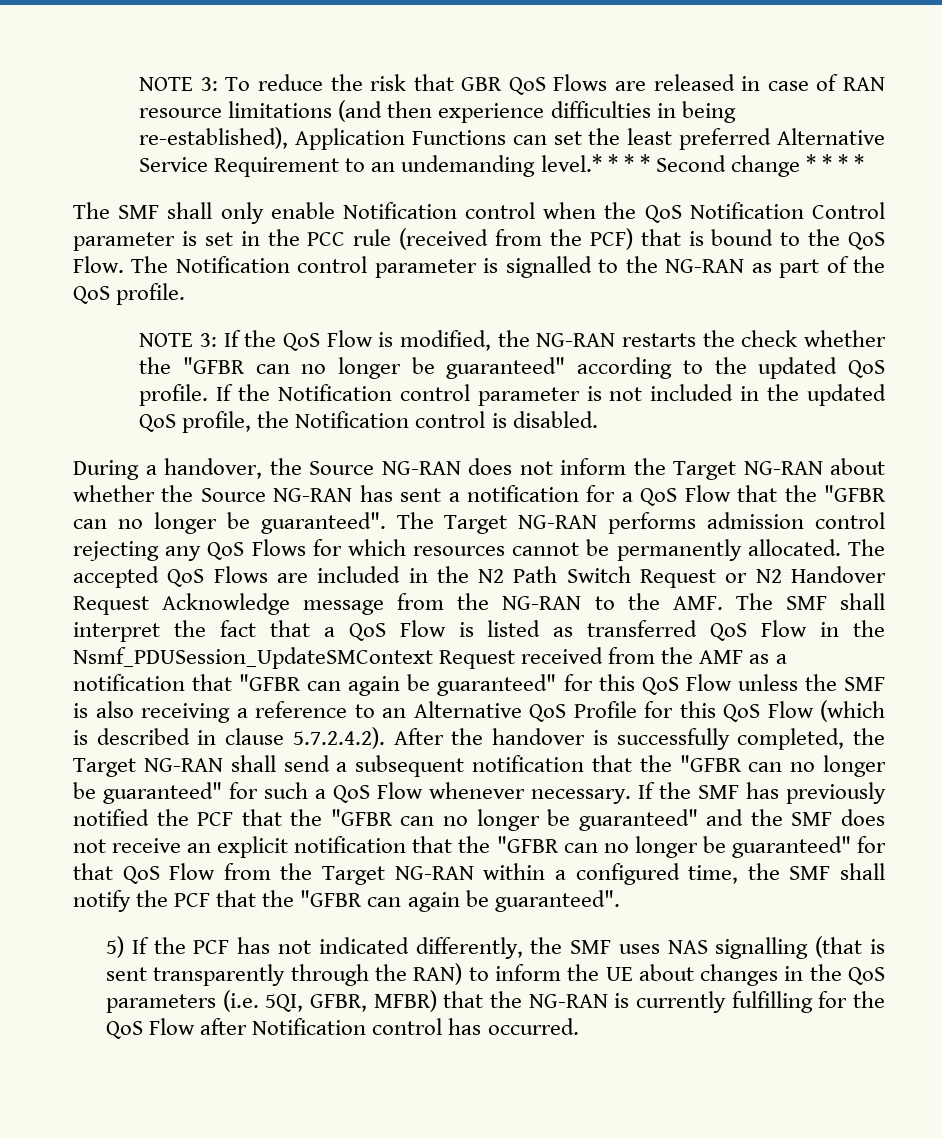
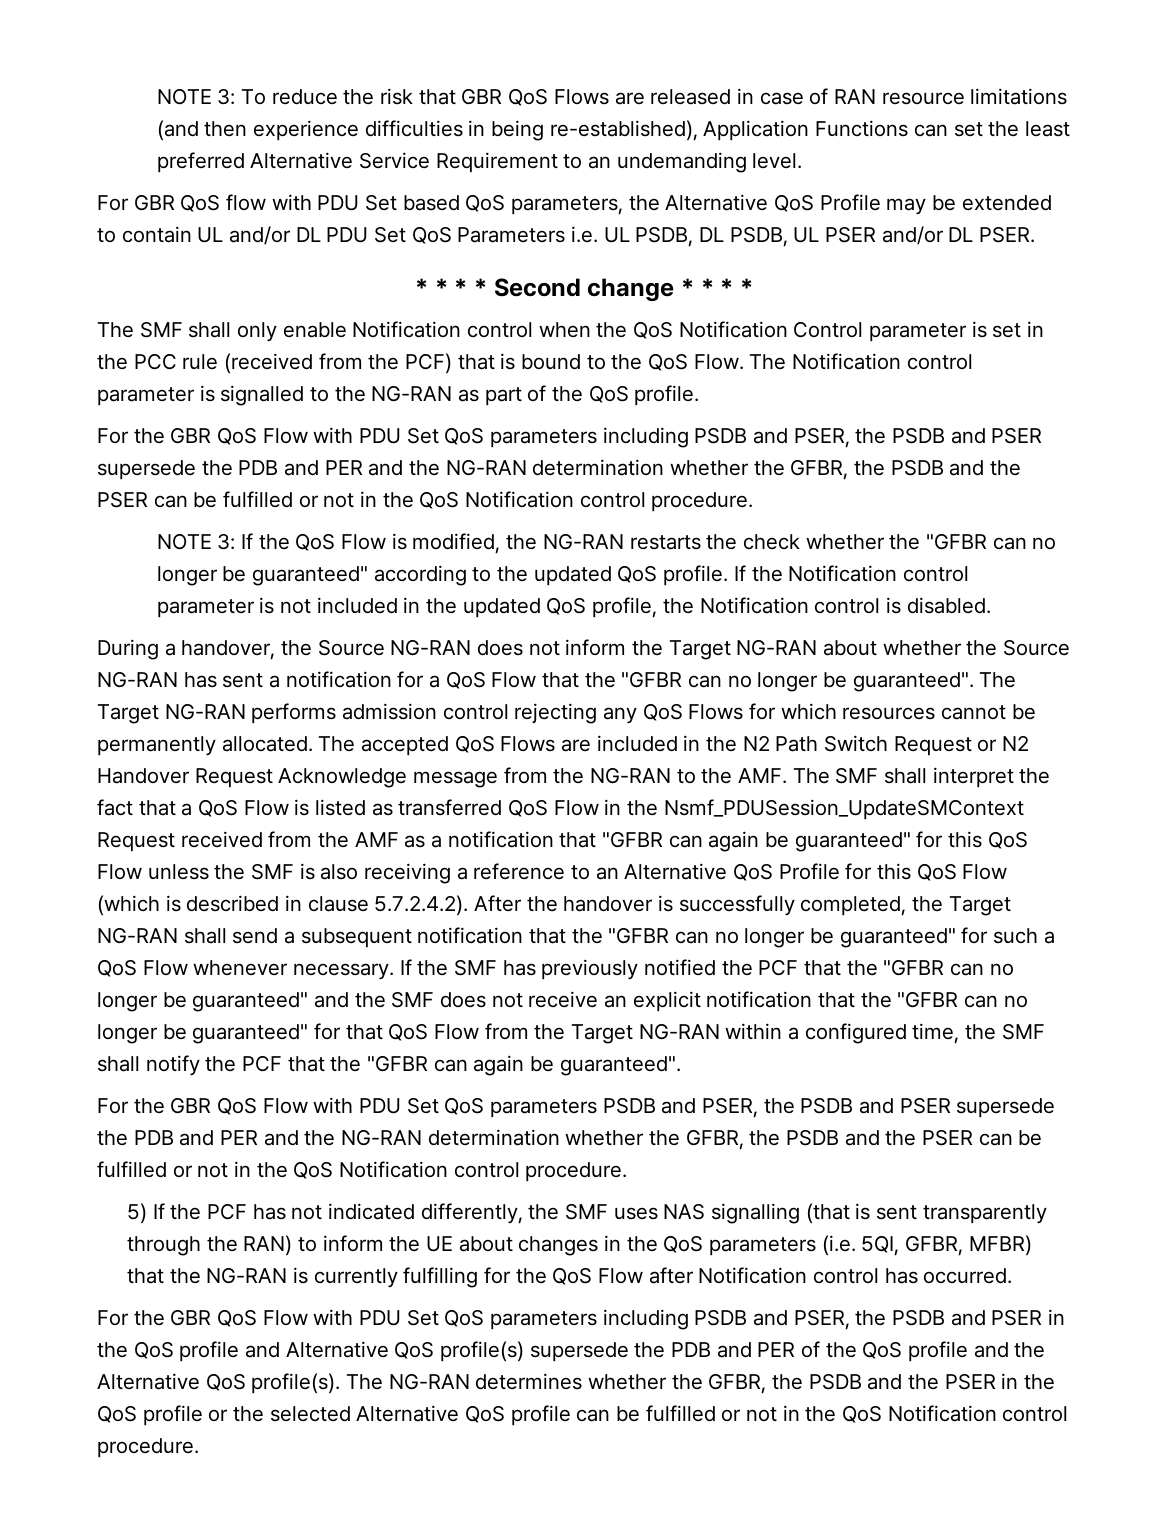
[540,154,602,172] level.* -> [752,153,803,169] [97,194,1052,215] [97,226,1036,247] [415,278,429,296] level. // For GBR QoS flow with PDU Set based QoS parameters, the Alternative QoS Profile may be extended to contain UL and/or DL PDU Set QoS Parameters i.e. UL PSDB, DL PSDB, UL PSER and/or DL PSER. // *
(186, 294) none -> [97,427,1043,448] [97,459,1022,480] [97,491,754,512] // For the GBR QoS Flow with PDU Set QoS parameters including PSDB and PSER, the PSDB and PSER supersede the PDB and PER and the NG-RAN determination whether the GFBR, the PSDB and the PSER can be fulfilled or not in the QoS Notification control procedure.
(620, 901) none -> [97,1097,1056,1118] [97,1129,1043,1150] [97,1161,628,1182] // For the GBR QoS Flow with PDU Set QoS parameters PSDB and PSER, the PSDB and PSER supersede the PDB and PER and the NG-RAN determination whether the GFBR, the PSDB and the PSER can be fulfilled or not in the QoS Notification control procedure.
(579, 1026) none -> [97,1309,1066,1330] [97,1341,1046,1362] [97,1373,1056,1394] [97,1405,1069,1426] [97,1438,199,1458] // For the GBR QoS Flow with PDU Set QoS parameters including PSDB and PSER, the PSDB and PSER in the QoS profile and Alternative QoS profile(s) supersede the PDB and PER of the QoS profile and the Alternative QoS profile(s). The NG-RAN determines whether the GFBR, the PSDB and the PSER in the QoS profile or the selected Alternative QoS profile can be fulfilled or not in the QoS Notification control procedure.

